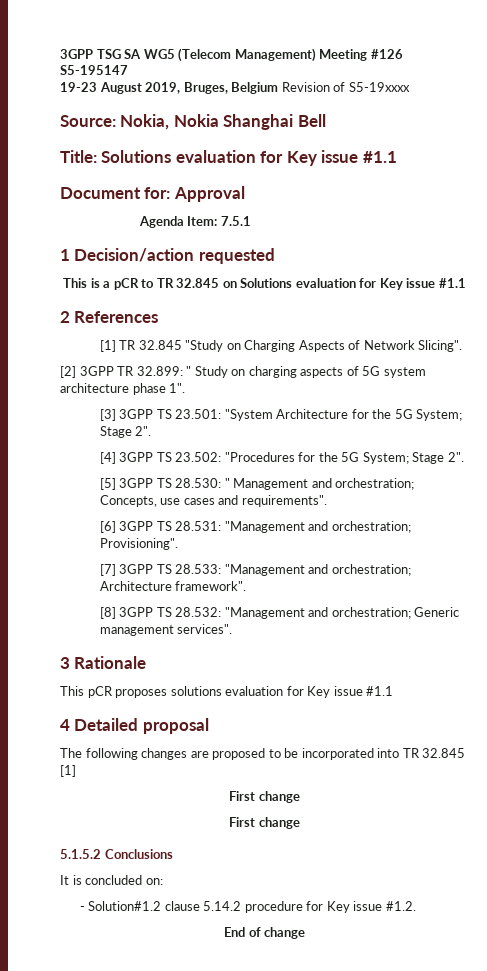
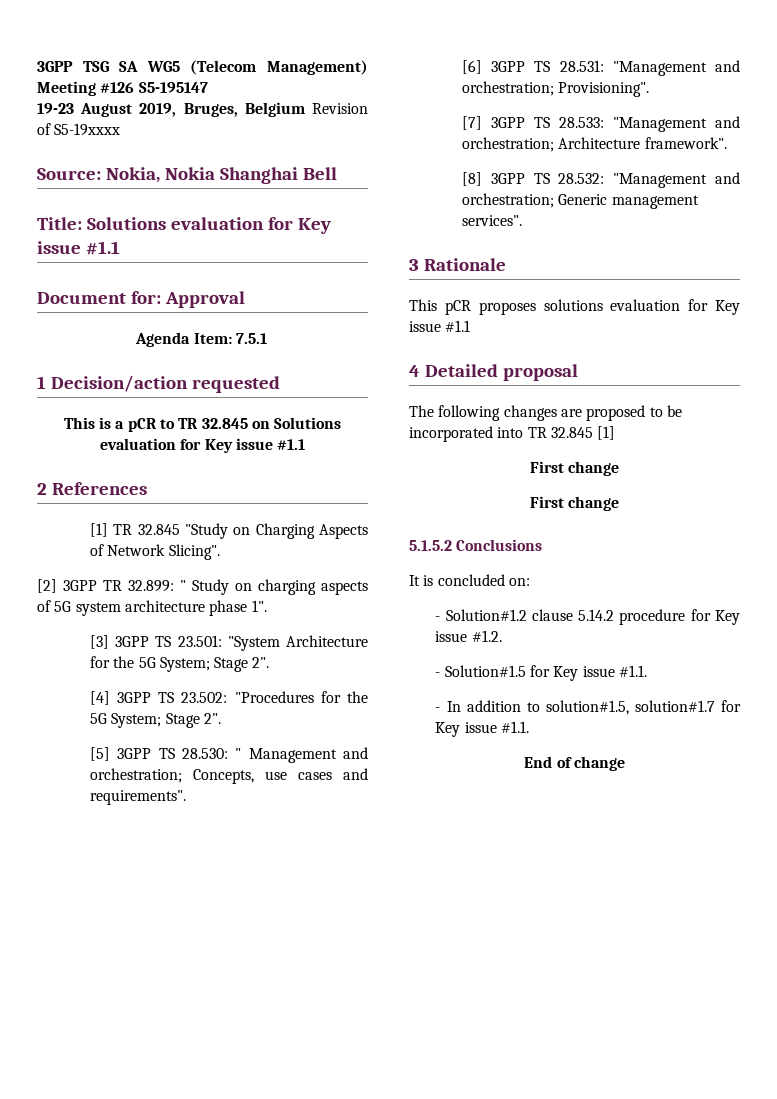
(416, 906) none -> [435,665,648,681] [435,700,741,715] [435,721,530,737] // - Solution#1.5 for Key issue #1.1. // - In addition to solution#1.5, solution#1.7 for Key issue #1.1.

